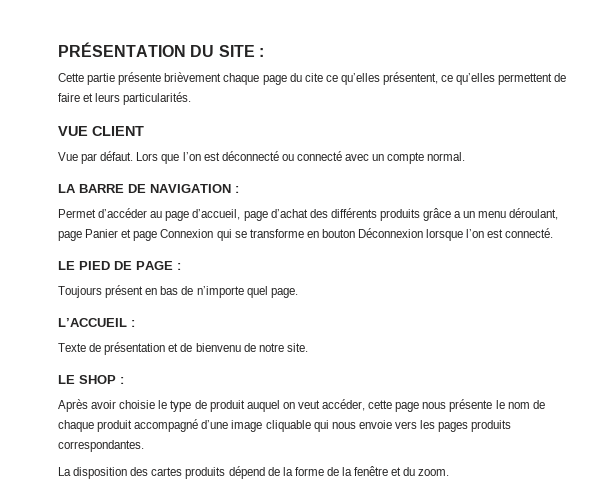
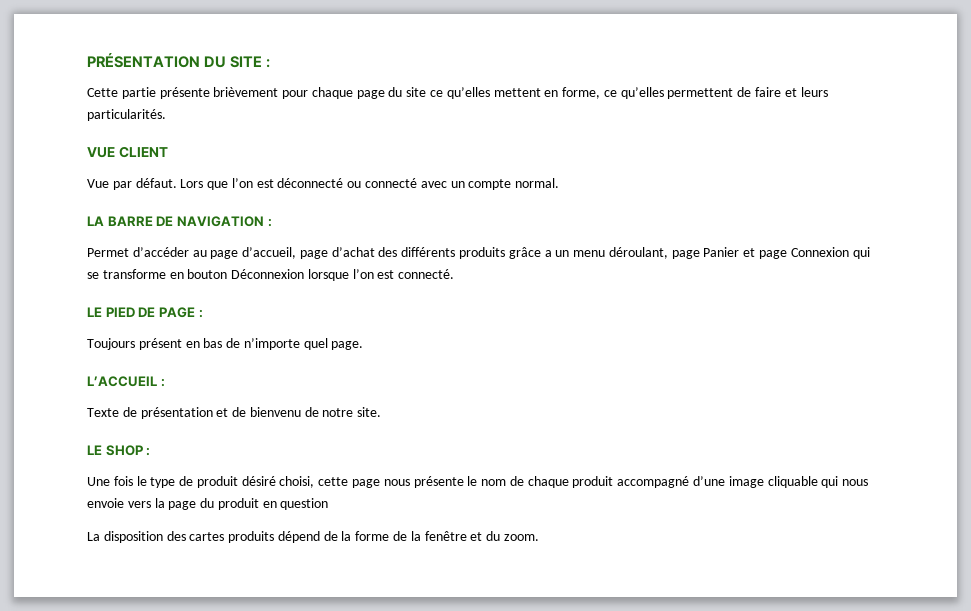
(222, 77) none -> [282,90,309,99] pour
[304,72,439,85] cite ce qu’elles présentent, -> [406,87,601,99] site ce qu’elles mettent en forme,
[58,399,156,412] Après avoir choisie -> [87,476,133,486] Une fois
[246,399,366,412] auquel on veut accéder, -> [241,476,315,488] désiré choisi,
[420,420,512,432] [58,440,144,452] les pages produits correspondantes. -> [154,498,329,510] la page du produit en question

